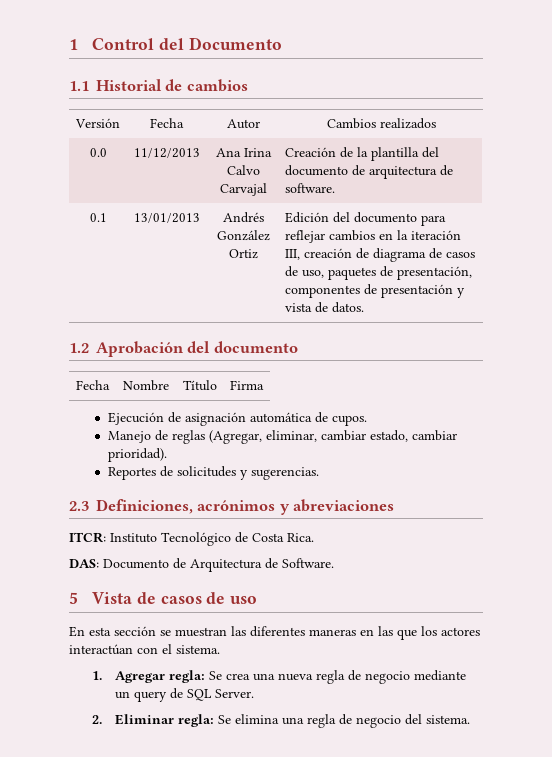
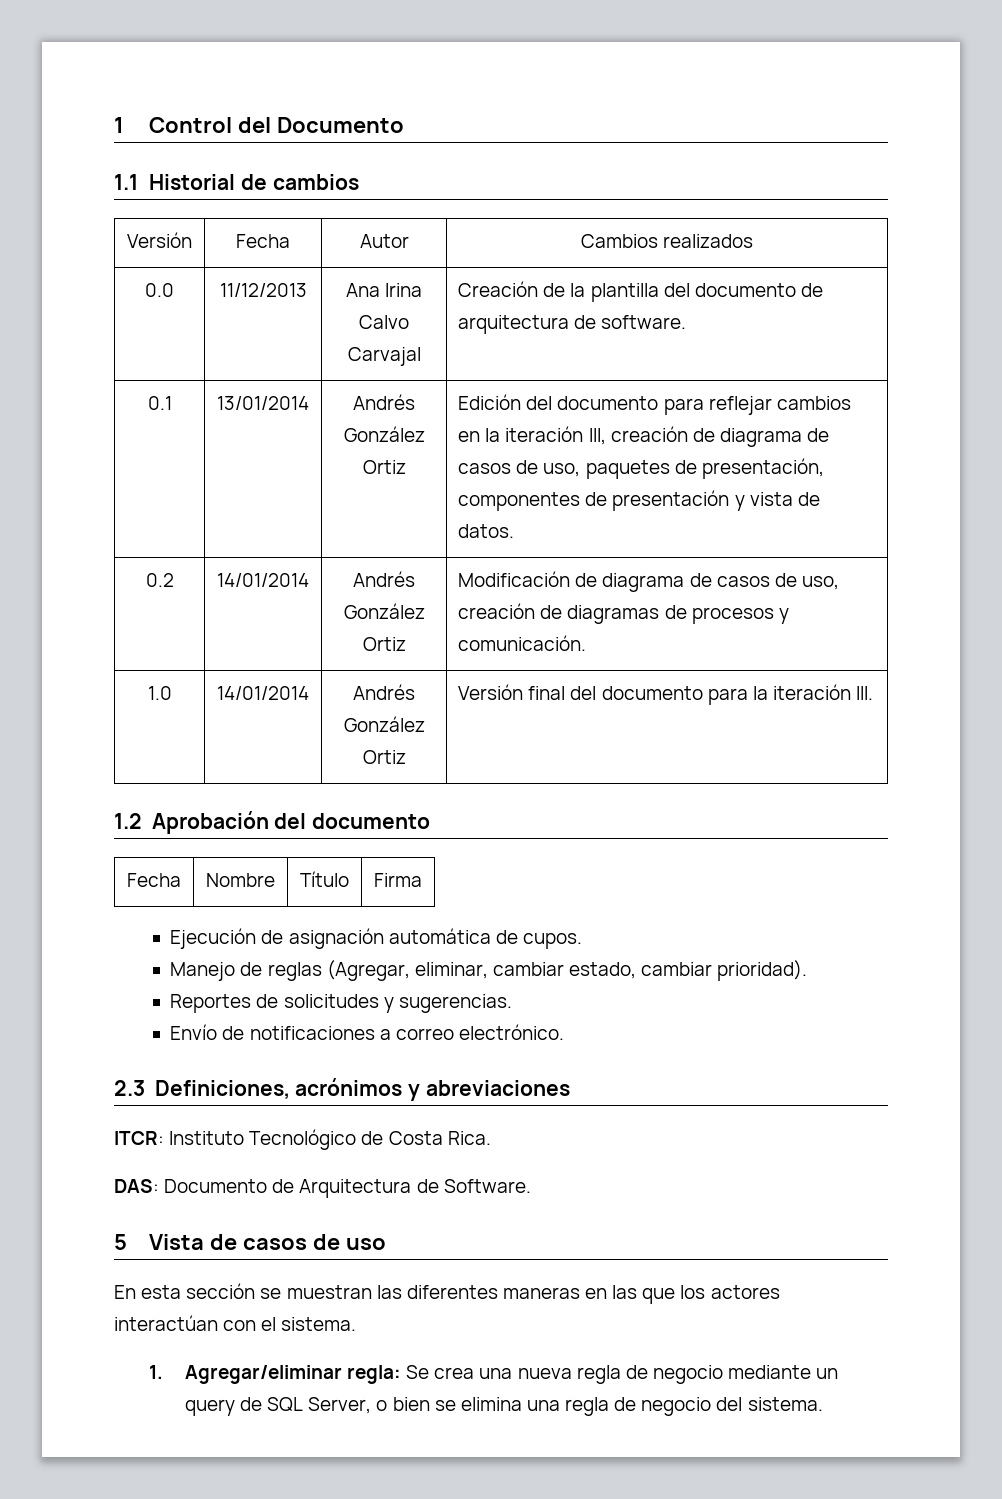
[133,213,200,223] 13/01/2013 -> [217,396,309,410] 13/01/2014
(365, 307) none -> [145,573,174,587] [217,573,309,587] [353,571,415,587] [343,603,425,619] [362,637,406,651] [458,571,839,592] [458,603,789,624] [458,635,587,651] [147,686,172,700] [217,686,309,700] [353,684,415,700] [343,716,425,732] [362,750,406,764] [458,684,874,705] // 0.2 | 14/01/2014 | Andrés González Ortiz | Modificación de diagrama de casos de uso, creación de diagramas de procesos y comunicación. // 1.0 | 14/01/2014 | Andrés González Ortiz | Versión final del documento para la iteración III.
(319, 473) none -> [170,1024,565,1040] // Envío de notificaciones a correo electrónico.
[115,671,166,683] Agregar -> [184,1365,342,1384] Agregar/eliminar
[215,689,255,698] [92,714,232,727] Server. // 2. Eliminar regla: Se -> [308,1397,456,1414] Server, o bien se

